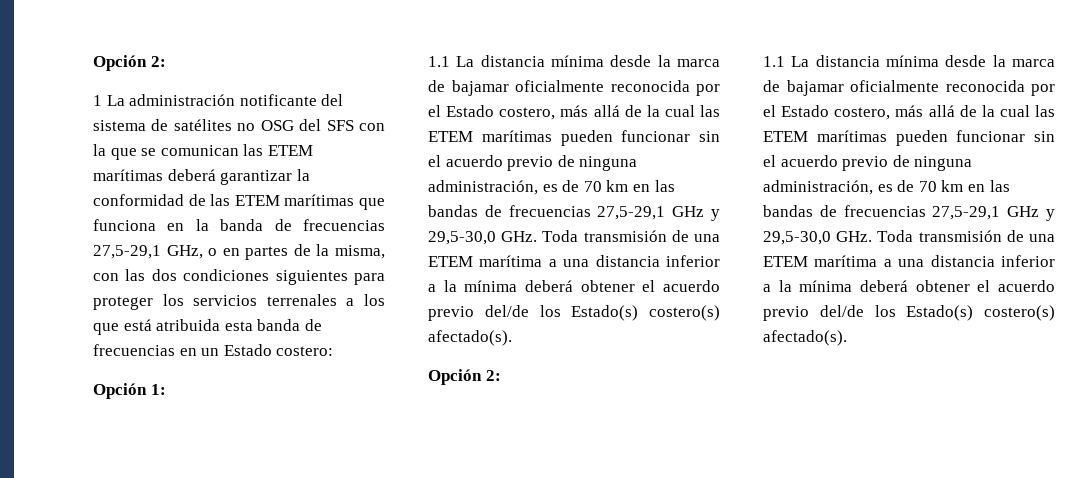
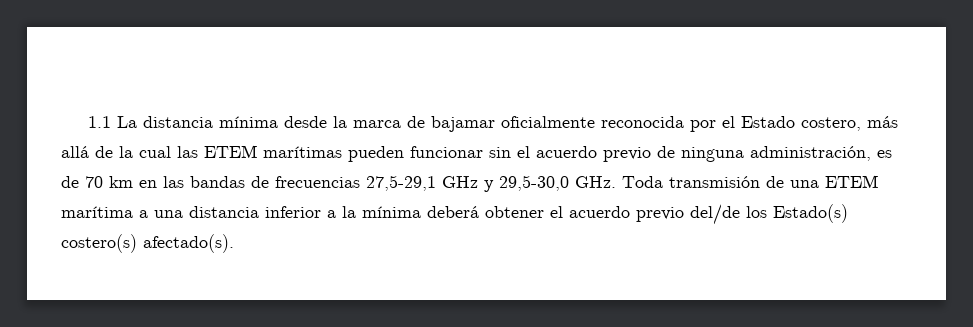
[93,55,166,71] [93,94,344,106] [93,119,385,131] [93,144,313,160] [93,169,310,185] [93,194,385,210] [93,219,385,231] [93,244,386,260] [93,269,385,285] [93,294,385,310] [93,319,322,335] [93,344,334,356] [93,383,166,399] Opción 2: // 1 La administración notificante del sistema de satélites no OSG del SFS con la que se comunican las ETEM marítimas deberá garantizar la conformidad de las ETEM marítimas que funciona en la banda de frecuencias 27,5-29,1 GHz, o en partes de la misma, con las dos condiciones siguientes para proteger los servicios terrenales a los que está atribuida esta banda de frecuencias en un Estado costero: // Opción 1: // -> (87, 122) none
[428,369,501,385] [763,55,1055,67] [763,80,1055,96] [763,105,1055,120] [763,130,1055,146] [763,155,973,171] [763,180,1010,195] [763,205,1055,221] [763,230,1055,245] [763,255,1055,267] [763,280,1055,292] [763,305,1055,321] [763,330,847,346] // Opción 2: // 1.1 La distancia mínima desde la marca de bajamar oficialmente reconocida por el Estado costero, más allá de la cual las ETEM marítimas pueden funcionar sin el acuerdo previo de ninguna administración, es de 70 km en las bandas de frecuencias 27,5-29,1 GHz y 29,5-30,0 GHz. Toda transmisión de una ETEM marítima a una distancia inferior a la mínima deberá obtener el acuerdo previo del/de los Estado(s) costero(s) afectado(s). -> (234, 243) none

